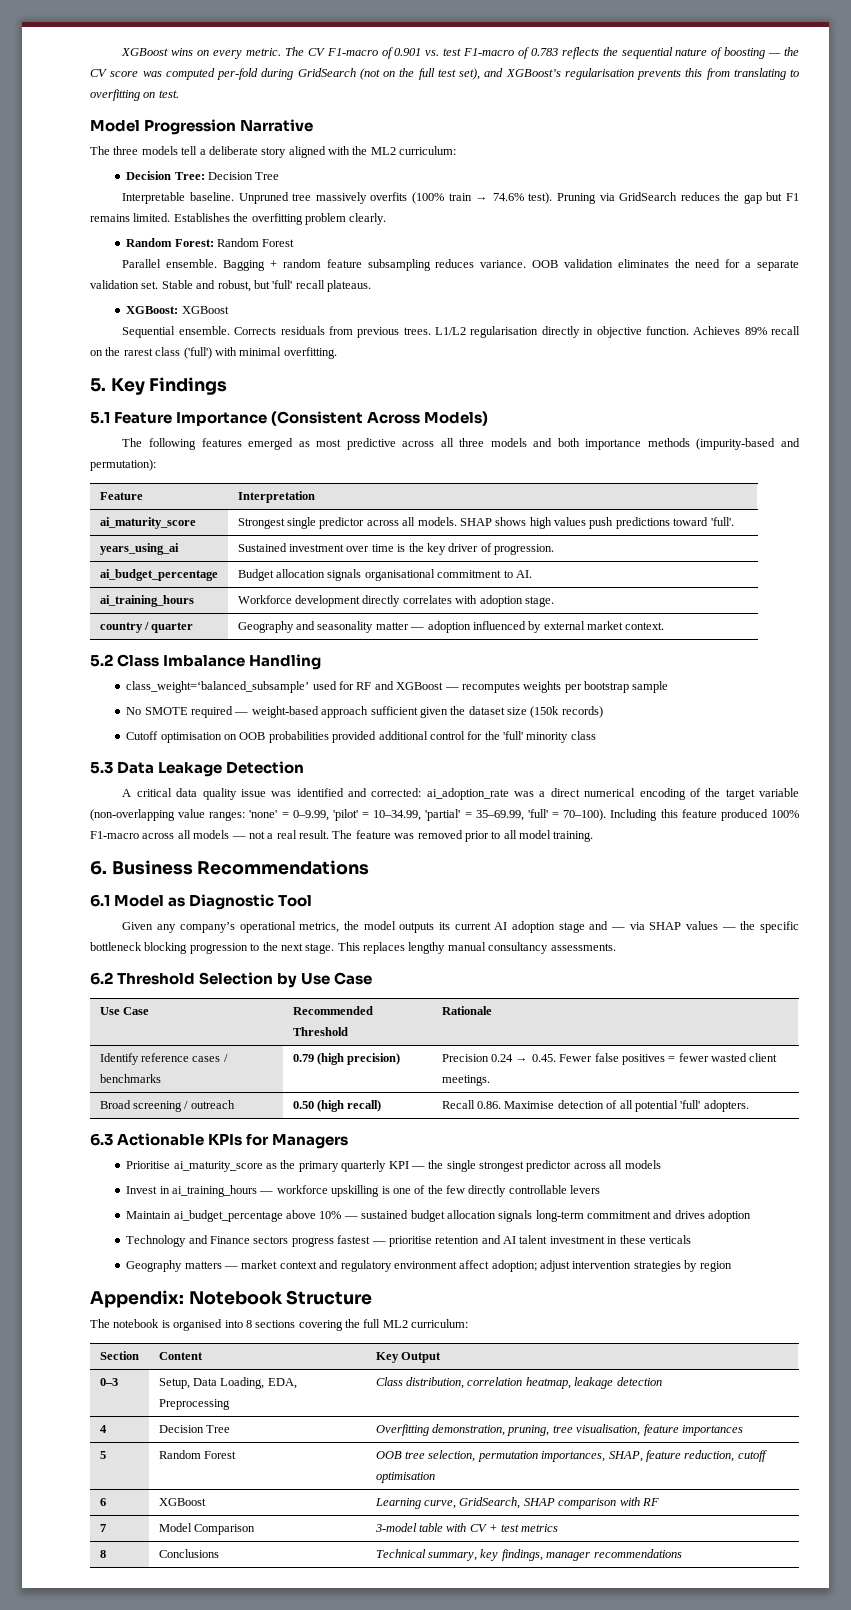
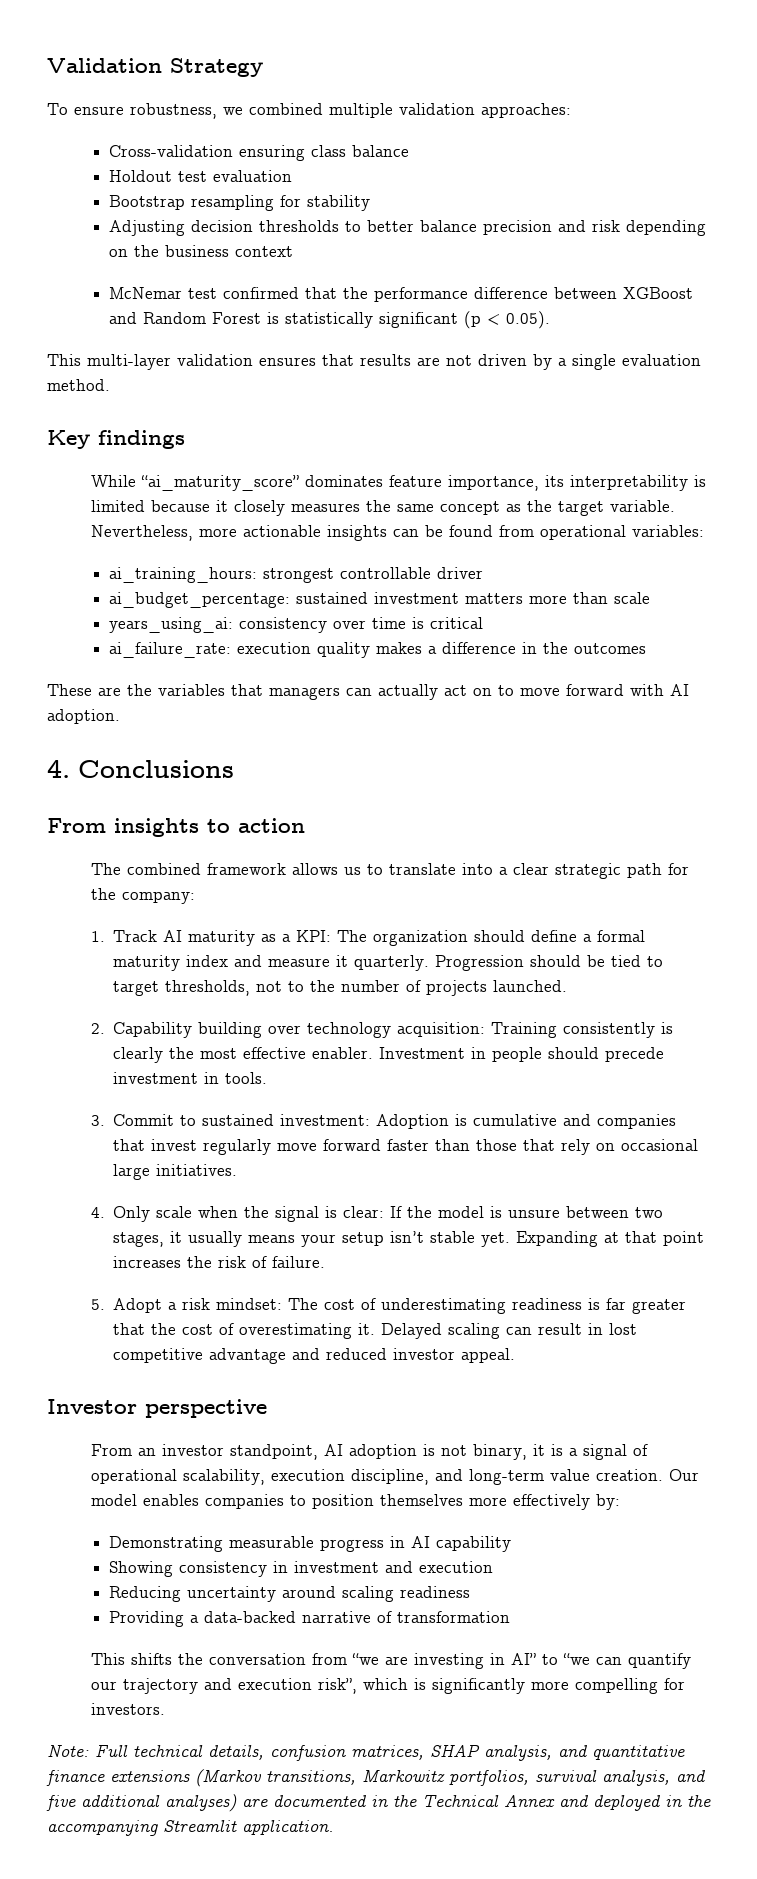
[121,47,799,59] [90,68,799,80] [90,89,179,101] [90,119,314,135] [90,146,457,158] [126,171,280,180] [122,192,800,204] [90,213,387,225] [126,238,295,247] [122,259,800,271] [90,280,371,292] [126,306,229,314] [122,326,800,338] [90,347,337,359] [90,377,228,395] [90,411,489,426] [122,438,801,450] [90,459,156,471] [99,492,143,500] [237,491,315,503] [99,517,196,529] [237,517,734,529] [99,543,179,555] [237,543,555,555] [99,569,218,581] [237,569,532,581] [99,595,194,607] [237,595,554,607] [99,622,194,633] [237,621,665,633] [90,654,322,670] [126,681,669,693] [126,706,603,718] [126,731,596,743] [90,761,305,777] [122,788,799,800] [90,809,799,821] [90,830,594,842] [90,860,370,875] [90,894,313,910] [122,921,800,933] [90,942,616,954] [90,972,373,988] [99,1007,150,1015] [292,1006,373,1015] [292,1027,348,1036] [441,1006,492,1015] [99,1053,228,1065] [99,1074,161,1083] [292,1053,401,1065] [441,1053,778,1065] [441,1075,490,1086] [99,1100,235,1112] [292,1100,382,1112] [441,1100,749,1112] [90,1133,349,1149] [126,1160,661,1172] [126,1185,601,1197] [126,1210,752,1222] [126,1235,691,1247] [126,1260,732,1272] [90,1290,373,1308] [90,1319,469,1331] [99,1351,139,1360] [158,1352,203,1360] [375,1352,442,1363] [99,1378,118,1386] [158,1377,297,1389] [158,1399,230,1410] [375,1377,662,1389] [99,1425,107,1433] [158,1425,231,1433] [375,1424,743,1436] [99,1451,106,1459] [158,1450,237,1459] [375,1450,767,1462] [375,1472,435,1483] [99,1498,106,1506] [158,1498,206,1506] [374,1497,659,1509] [99,1524,106,1532] [158,1523,256,1535] [374,1523,558,1532] [99,1550,106,1558] [158,1549,219,1558] [375,1549,682,1561] XGBoost wins on every metric. The CV F1-macro of 0.901 vs. test F1-macro of 0.783 reflects the sequential nature of boosting — the CV score was computed per-fold during GridSearch (not on the full test set), and XGBoost’s regularisation prevents this from translating to overfitting on test. // Model Progression Narrative // The three models tell a deliberate story aligned with the ML2 curriculum: // Decision Tree: Decision Tree // Interpretable baseline. Unpruned tree massively overfits (100% train → 74.6% test). Pruning via GridSearch reduces the gap but F1 remains limited. Establishes the overfitting problem clearly. // Random Forest: Random Forest // Parallel ensemble. Bagging + random feature subsampling reduces variance. OOB validation eliminates the need for a separate validation set. Stable and robust, but 'full' recall plateaus. // XGBoost: XGBoost // Sequential ensemble. Corrects residuals from previous trees. L1/L2 regularisation directly in objective function. Achieves 89% recall on the rarest class ('full') with minimal overfitting. // 5. Key Findings // 5.1 Feature Importance (Consistent Across Models) // The following features emerged as most predictive across all three models and both importance methods (impurity-based and permutation): // Feature | Interpretation // ai_maturity_score | Strongest single predictor across all models. SHAP shows high values push predictions toward 'full'. // years_using_ai | Sustained investment over time is the key driver of progression. // ai_budget_percentage | Budget allocation signals organisational commitment to AI. // ai_training_hours | Workforce development directly correlates with adoption stage. // country / quarter | Geography and seasonality matter — adoption influenced by external market context. // 5.2 Class Imbalance Handling // class_weight=‘balanced_subsample’ used for RF and XGBoost — recomputes weights per bootstrap sample // No SMOTE required — weight-based approach sufficient given the dataset size (150k records) // Cutoff optimisation on OOB probabilities provided additional control for the 'full' minority class // 5.3 Data Leakage Detection // A critical data quality issue was identified and corrected: ai_adoption_rate was a direct numerical encoding of the target variable (non-overlapping value ranges: 'none' = 0–9.99, 'pilot' = 10–34.99, 'partial' = 35–69.99, 'full' = 70–100). Including this feature produced 100% F1-macro across all models — not a real result. The feature was removed prior to all model training. // 6. Business Recommendations // 6.1 Model as Diagnostic Tool // Given any company’s operational metrics, the model outputs its current AI adoption stage and — via SHAP values — the specific bottleneck blocking progression to the next stage. This replaces lengthy manual consultancy assessments. // 6.2 Threshold Selection by Use Case // Use Case | Recommended Threshold | Rationale // Identify reference cases / benchmarks | 0.79 (high precision) | Precision 0.24 → 0.45. Fewer false positives = fewer wasted client meetings. // Broad screening / outreach | 0.50 (high recall) | Recall 0.86. Maximise detection of all potential 'full' adopters. // 6.3 Actionable KPIs for Managers // Prioritise ai_maturity_score as the primary quarterly KPI — the single strongest predictor across all models // Invest in ai_training_hours — workforce upskilling is one of the few directly controllable levers // Maintain ai_budget_percentage above 10% — sustained budget allocation signals long-term commitment and drives adoption // Technology and Finance sectors progress fastest — prioritise retention and AI talent investment in these verticals // Geography matters — market context and regulatory environment affect adoption; adjust intervention strategies by region // Appendix: Notebook Structure // The notebook is organised into 8 sections covering the full ML2 curriculum: // Section | Content | Key Output // 0–3 | Setup, Data Loading, EDA, Preprocessing | Class distribution, correlation heatmap, leakage detection // 4 | Decision Tree | Overfitting demonstration, pruning, tree visualisation, feature importances // 5 | Random Forest | OOB tree selection, permutation importances, SHAP, feature reduction, cutoff optimisation // 6 | XGBoost | Learning curve, GridSearch, SHAP comparison with RF // 7 | Model Comparison | 3-model table with CV + test metrics // 8 | Conclusions | Technical summary, key findings, manager recommendations -> [47,58,263,77] [47,103,571,119] [109,145,410,161] [109,170,293,182] [109,195,371,211] [109,220,707,236] [109,245,294,257] [109,287,694,302] [109,311,551,329] [47,354,701,370] [47,379,110,391] [47,430,185,449] [90,475,706,491] [90,500,675,516] [90,525,704,541] [109,567,484,583] [109,592,651,608] [109,617,484,633] [109,642,647,658] [47,684,689,700] [47,709,120,724] [47,760,235,778] [47,818,305,837] [90,863,689,879] [90,888,195,904] [90,930,646,946] [113,955,664,971] [113,980,568,996] [90,1022,674,1038] [113,1047,665,1063] [113,1072,268,1084] [90,1114,677,1129] [113,1139,699,1155] [113,1164,238,1180] [90,1206,664,1222] [113,1231,705,1247] [113,1256,326,1268] [90,1298,687,1314] [113,1323,638,1339] [113,1348,516,1364] [47,1399,267,1418] [90,1444,648,1460] [90,1469,699,1485] [90,1494,620,1510] [109,1536,512,1552] [109,1561,494,1577] [109,1586,471,1602] [109,1611,511,1627] [90,1653,691,1669] [90,1678,685,1694] [90,1703,165,1715] [47,1744,685,1761] [46,1769,706,1787] [46,1794,711,1812] [47,1820,334,1836] Validation Strategy // To ensure robustness, we combined multiple validation approaches: // Cross-validation ensuring class balance // Holdout test evaluation // Bootstrap resampling for stability // Adjusting decision thresholds to better balance precision and risk depending on the business context // McNemar test confirmed that the performance difference between XGBoost and Random Forest is statistically significant (p < 0.05). // This multi-layer validation ensures that results are not driven by a single evaluation method. // Key findings // While “ai_maturity_score” dominates feature importance, its interpretability is limited because it closely measures the same concept as the target variable. Nevertheless, more actionable insights can be found from operational variables: // ai_training_hours: strongest controllable driver // ai_budget_percentage: sustained investment matters more than scale // years_using_ai: consistency over time is critical // ai_failure_rate: execution quality makes a difference in the outcomes // These are the variables that managers can actually act on to move forward with AI adoption. // 4. Conclusions // From insights to action // The combined framework allows us to translate into a clear strategic path for the company: // 1. Track AI maturity as a KPI: The organization should define a formal maturity index and measure it quarterly. Progression should be tied to target thresholds, not to the number of projects launched. // 2. Capability building over technology acquisition: Training consistently is clearly the most effective enabler. Investment in people should precede investment in tools. // 3. Commit to sustained investment: Adoption is cumulative and companies that invest regularly move forward faster than those that rely on occasional large initiatives. // 4. Only scale when the signal is clear: If the model is unsure between two stages, it usually means your setup isn’t stable yet. Expanding at that point increases the risk of failure. // 5. Adopt a risk mindset: The cost of underestimating readiness is far greater that the cost of overestimating it. Delayed scaling can result in lost competitive advantage and reduced investor appeal. // Investor perspective // From an investor standpoint, AI adoption is not binary, it is a signal of operational scalability, execution discipline, and long-term value creation. Our model enables companies to position themselves more effectively by: // Demonstrating measurable progress in AI capability // Showing consistency in investment and execution // Reducing uncertainty around scaling readiness // Providing a data-backed narrative of transformation // This shifts the conversation from “we are investing in AI” to “we can quantify our trajectory and execution risk”, which is significantly more compelling for investors. // Note: Full technical details, confusion matrices, SHAP analysis, and quantitative finance extensions (Markov transitions, Markowitz portfolios, survival analysis, and five additional analyses) are documented in the Technical Annex and deployed in the accompanying Streamlit application.

